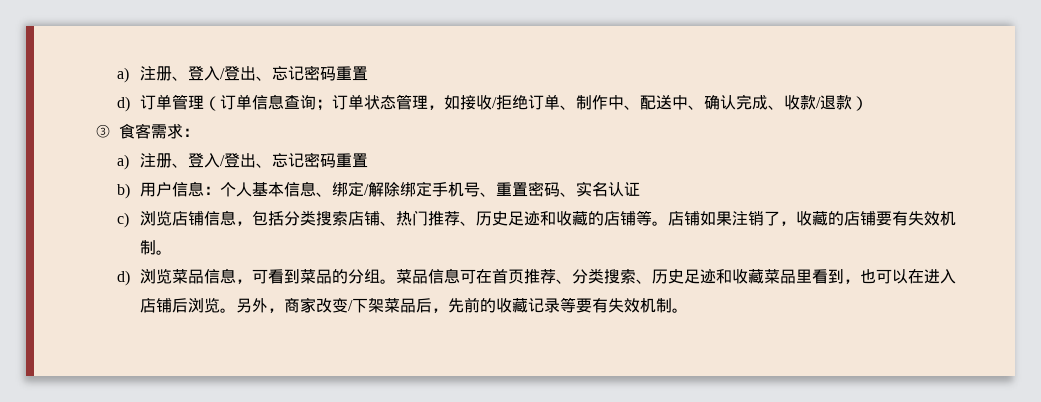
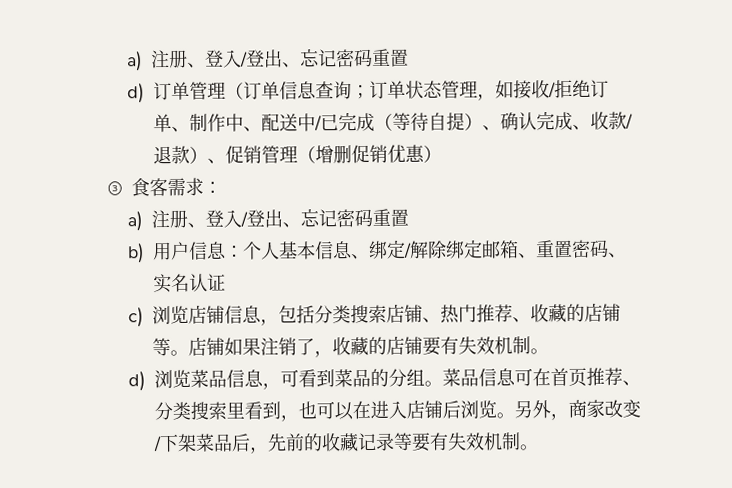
(688, 102) none -> [314,112,484,132] /已完成（等待自提）
(868, 103) none -> [207,144,443,164] 、促销管理（增删促销优惠）
[431,182,480,197] 手机号 -> [481,240,520,259] 邮箱
[475,210,556,226] 历史足迹和 -> (532, 320) none
[635,268,796,284] 、历史足迹和收藏菜品 -> (228, 410) none

